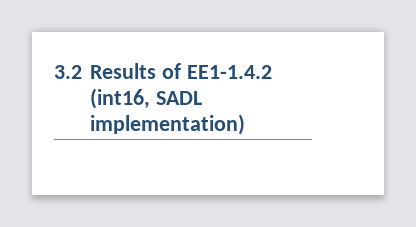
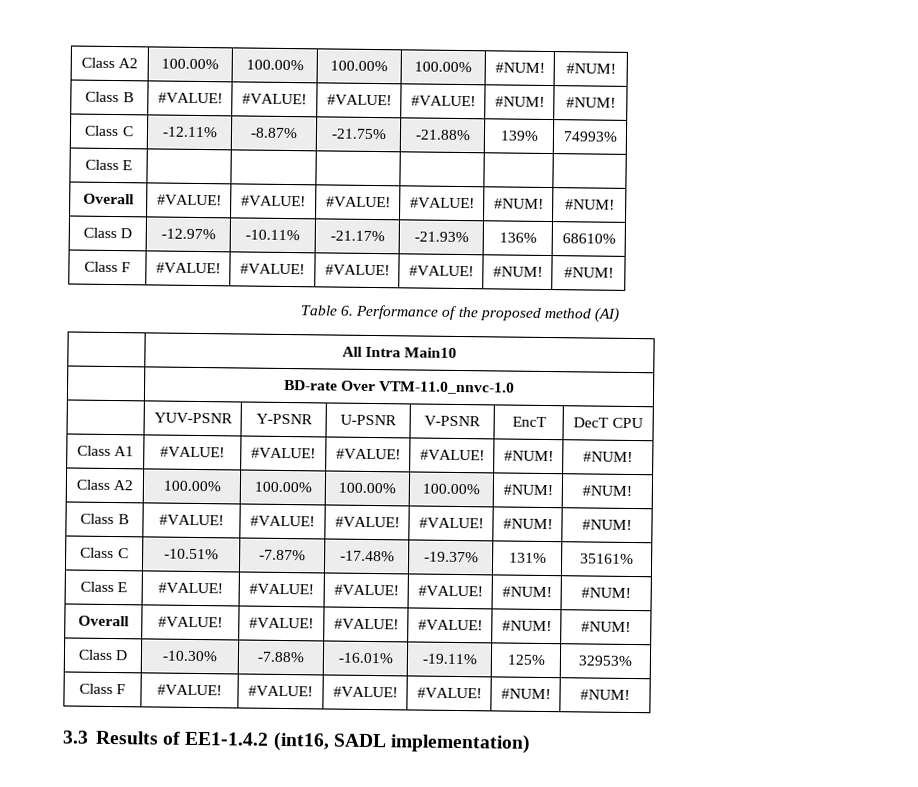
[54,65,82,79] 3.2 -> [80,57,139,69] [161,58,219,70] [245,59,304,71] [330,60,388,72] [414,61,472,73] [494,62,545,73] [565,63,616,74] [85,91,134,103] [157,92,223,104] [242,93,307,105] [326,94,392,106] [410,95,476,107] [494,96,545,107] [565,97,616,108] [84,125,134,137] [161,126,218,138] [250,127,298,139] [330,128,387,140] [414,129,471,141] [499,130,539,141] [562,131,618,142] [84,159,133,171] [83,193,135,205] [156,194,222,206] [241,195,306,207] [325,196,391,208] [409,197,475,209] [493,198,544,209] [564,199,615,210] [82,227,133,239] [160,228,216,240] [245,229,300,241] [329,230,385,242] [413,231,469,243] [498,232,537,243] [561,233,616,244] [83,261,132,273] [155,262,221,274] [240,263,305,275] [324,264,390,276] [408,265,474,277] [492,266,543,277] [563,267,614,278] [299,304,620,323] [341,346,458,358] [283,379,516,395] [153,412,233,424] [255,413,313,425] [340,414,397,426] [424,415,481,427] [511,416,547,428] [573,417,643,429] [76,445,135,457] [160,446,225,458] [251,447,316,459] [335,448,401,460] [419,449,485,461] [503,450,554,462] [583,451,633,462] [75,479,134,491] [162,480,221,492] [253,481,312,493] [338,482,396,494] [422,483,480,495] [502,484,553,496] [582,485,632,496] [80,513,129,525] [159,514,224,526] [250,515,315,527] [334,516,400,528] [418,517,484,529] [502,518,553,530] [582,519,632,530] [80,547,129,559] [164,548,219,560] [259,549,306,561] [339,550,395,562] [423,551,479,563] [508,552,547,564] [580,553,634,565] [79,581,128,593] [158,582,223,594] [249,583,314,595] [333,584,399,596] [417,585,483,597] [501,586,552,598] [581,587,631,598] [78,615,130,627] [158,616,223,628] [249,617,314,629] [333,618,399,630] [417,619,483,631] [501,620,552,632] [581,621,631,632] [77,649,129,661] [162,650,218,662] [257,651,305,663] [337,652,394,664] [421,653,477,665] [506,654,545,666] [578,655,632,667] [78,683,127,695] [157,684,222,696] [248,685,313,697] [332,686,398,698] [416,687,482,699] [500,688,551,700] [580,689,630,700] [62,730,89,744] Class A2 | 100.00% | 100.00% | 100.00% | 100.00% | #NUM! | #NUM! // Class B | #VALUE! | #VALUE! | #VALUE! | #VALUE! | #NUM! | #NUM! // Class C | -12.11% | -8.87% | -21.75% | -21.88% | 139% | 74993% // Class E | | | | | | // Overall | #VALUE! | #VALUE! | #VALUE! | #VALUE! | #NUM! | #NUM! // Class D | -12.97% | -10.11% | -21.17% | -21.93% | 136% | 68610% // Class F | #VALUE! | #VALUE! | #VALUE! | #VALUE! | #NUM! | #NUM! // Table 6. Performance of the proposed method (AI) // | All Intra Main10 // | BD-rate Over VTM-11.0_nnvc-1.0 // | YUV-PSNR | Y-PSNR | U-PSNR | V-PSNR | EncT | DecT CPU // Class A1 | #VALUE! | #VALUE! | #VALUE! | #VALUE! | #NUM! | #NUM! // Class A2 | 100.00% | 100.00% | 100.00% | 100.00% | #NUM! | #NUM! // Class B | #VALUE! | #VALUE! | #VALUE! | #VALUE! | #NUM! | #NUM! // Class C | -10.51% | -7.87% | -17.48% | -19.37% | 131% | 35161% // Class E | #VALUE! | #VALUE! | #VALUE! | #VALUE! | #NUM! | #NUM! // Overall | #VALUE! | #VALUE! | #VALUE! | #VALUE! | #NUM! | #NUM! // Class D | -10.30% | -7.88% | -16.01% | -19.11% | 125% | 32953% // Class F | #VALUE! | #VALUE! | #VALUE! | #VALUE! | #NUM! | #NUM! // 3.3

